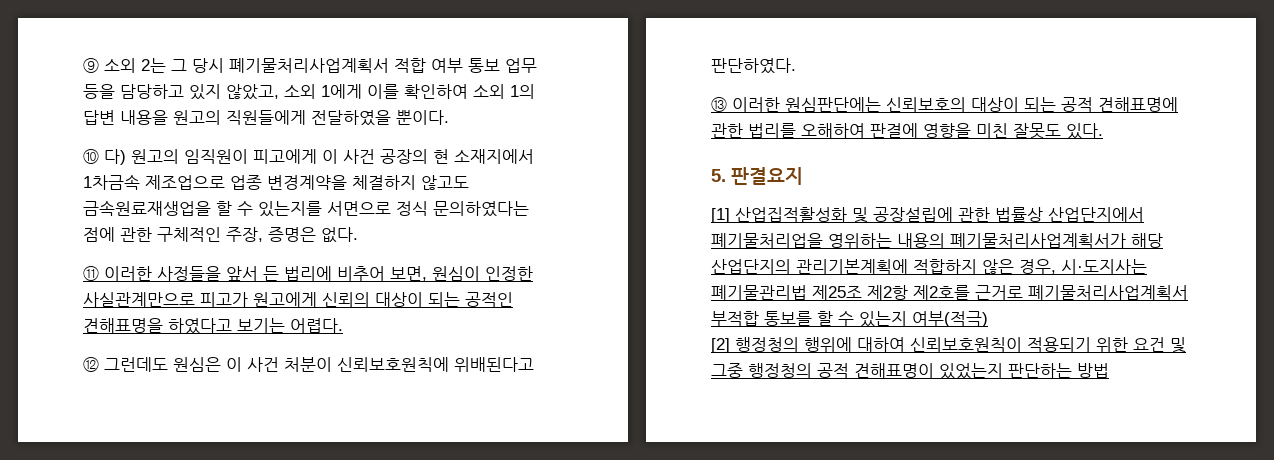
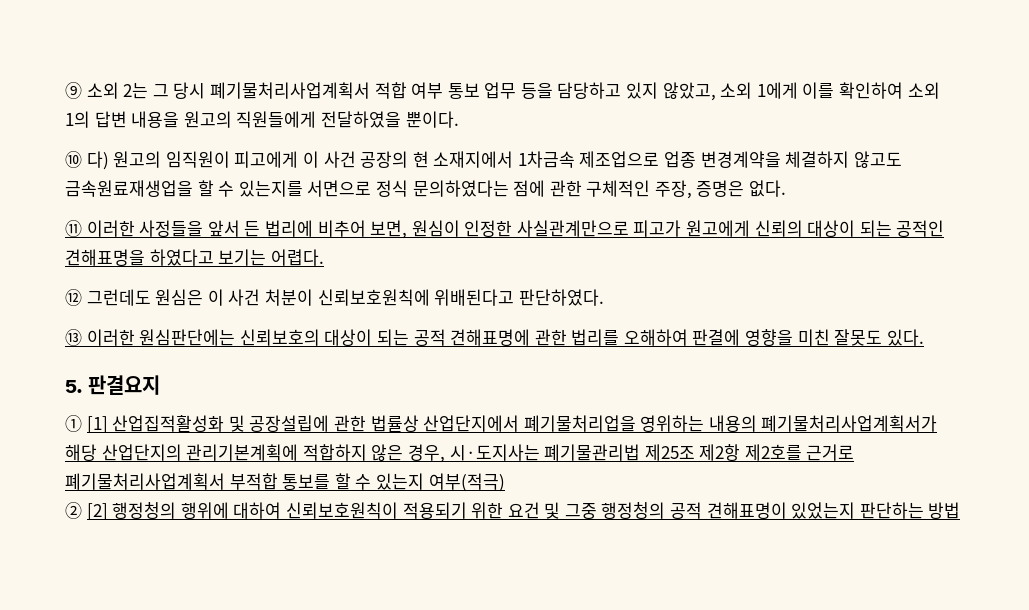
(803, 176) none -> [65,415,82,432] ①
(988, 319) none -> [65,502,82,519] ②

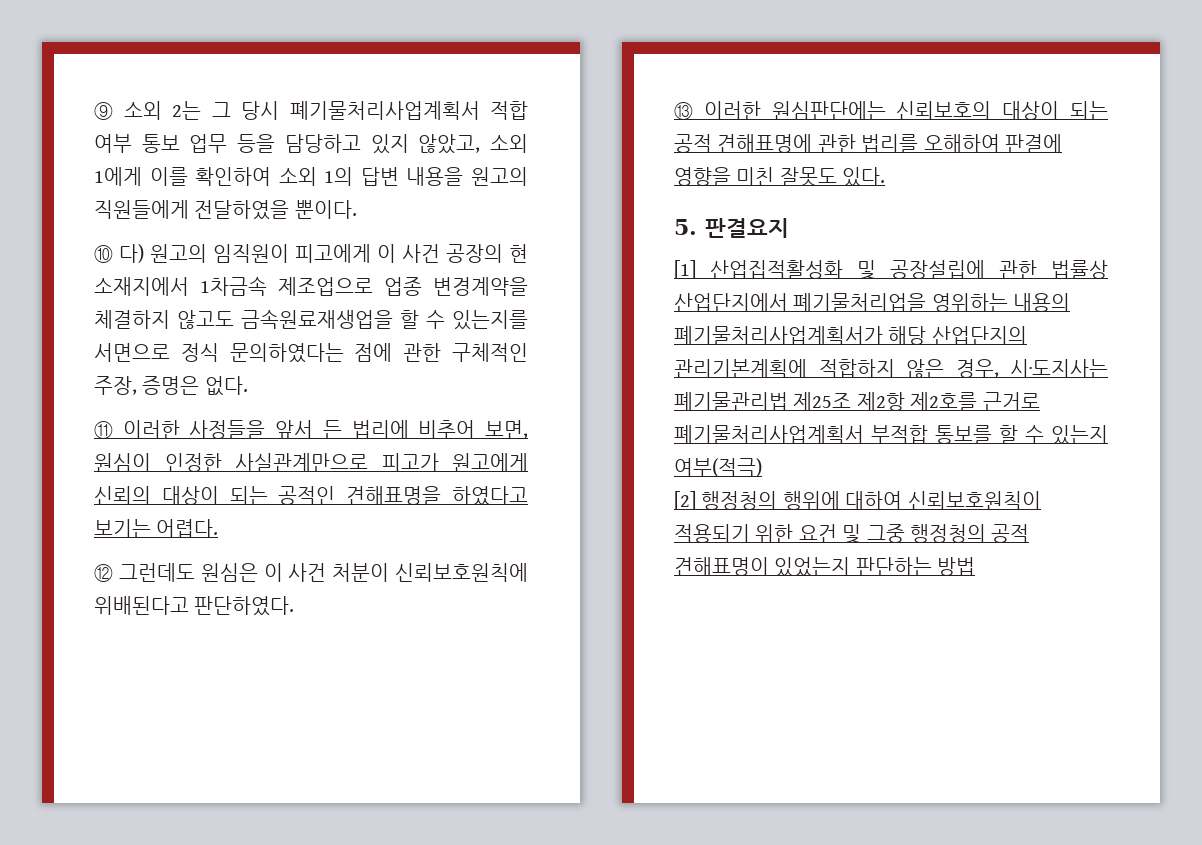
[65,415,82,432] ① -> (789, 228) none
[65,502,82,519] ② -> (762, 467) none

